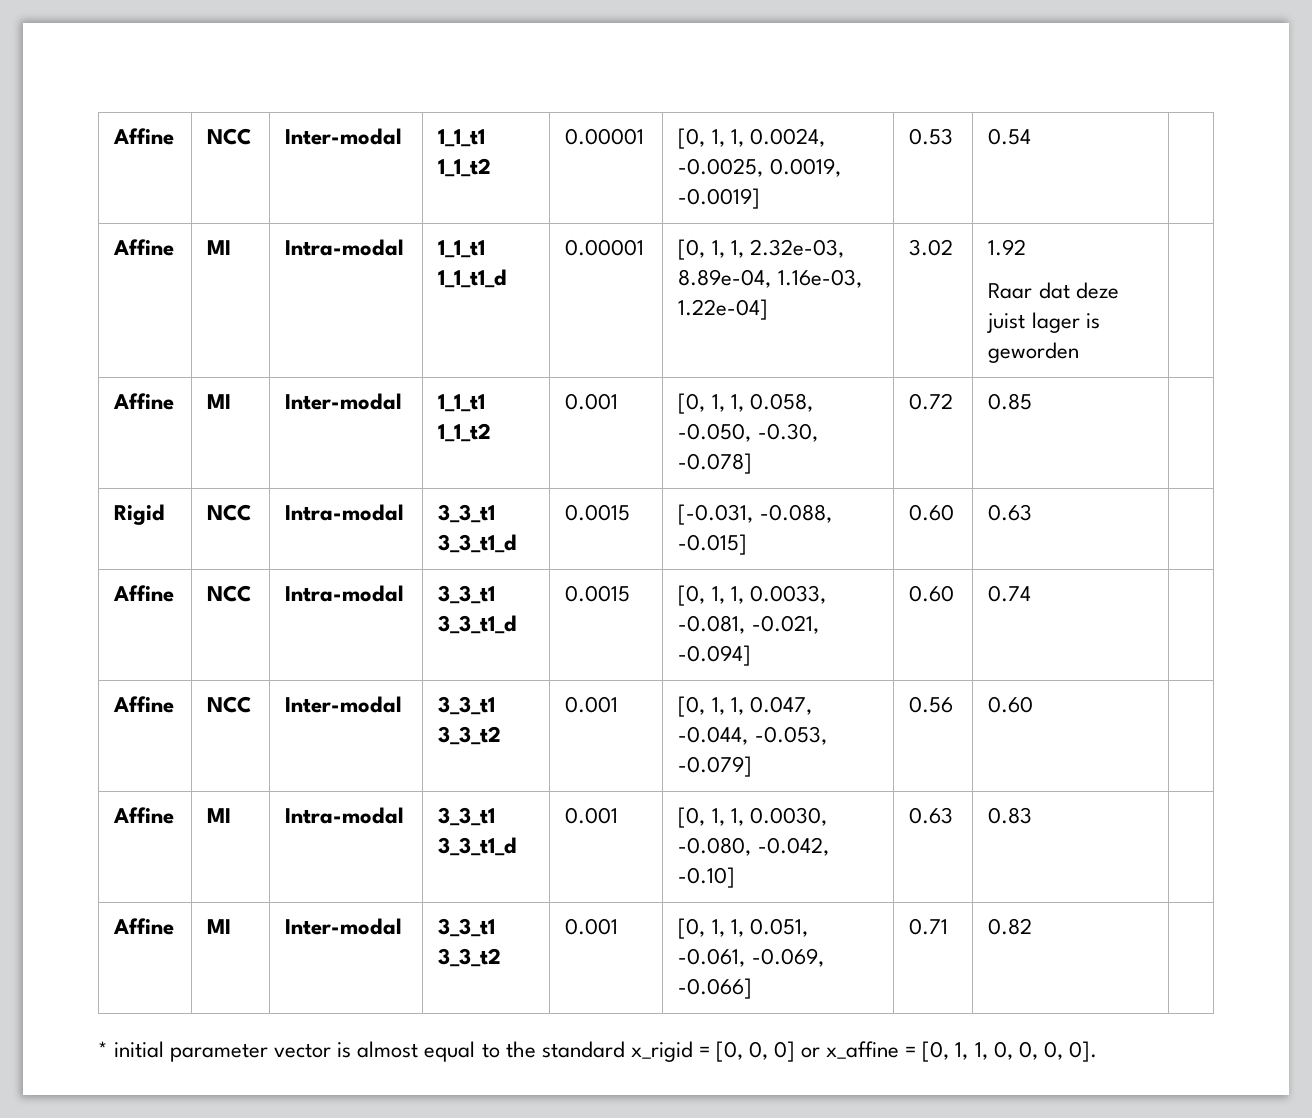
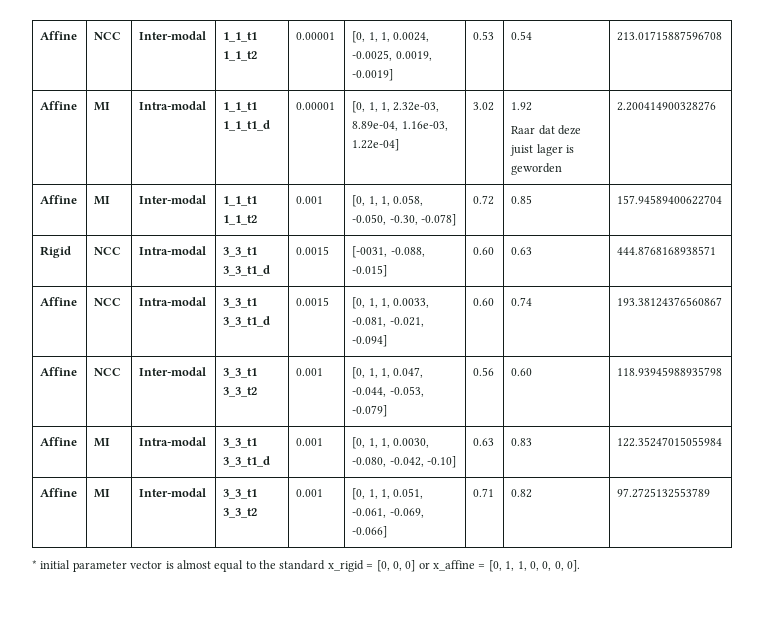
(1032, 136) none -> [617,31,723,41] 213.01715887596708
(1080, 352) none -> [617,101,717,111] 2.200414900328276
(1033, 401) none -> [617,195,723,205] 157.94589400622704
[678,504,754,525] [-0.031, -> [352,246,388,258] [-0031,
(1033, 512) none -> [617,246,717,255] 444.8768168938571
(1032, 593) none -> [617,297,723,307] 193.38124376560867
(1034, 704) none -> [617,367,723,376] 118.93945988935798
(1033, 815) none -> [617,437,723,447] 122.35247015055984
(1033, 926) none -> [617,488,711,498] 97.2725132553789

